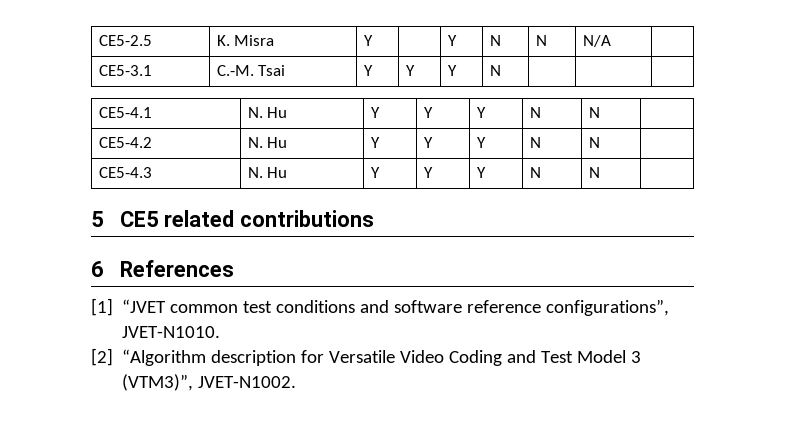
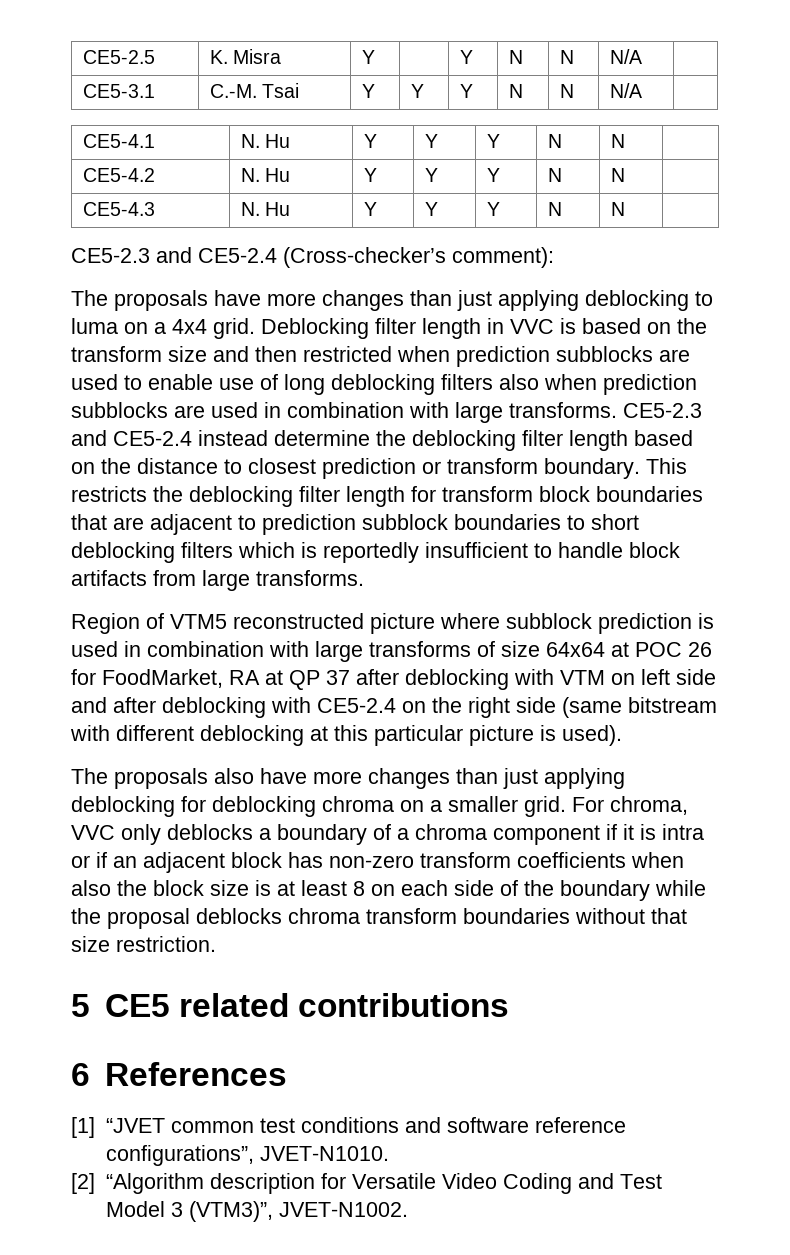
(501, 70) | -> [559,84,574,98] [609,83,642,98] N | N/A
(600, 172) none -> [71,247,554,268] [71,290,713,311] [71,318,707,339] [71,346,690,367] [71,374,697,395] [71,402,702,423] [71,430,693,451] [71,458,687,479] [71,486,703,507] [71,514,639,535] [71,542,680,563] [71,570,364,591] [71,613,714,634] [71,641,712,662] [71,669,716,690] [71,697,717,718] [70,725,622,746] [71,768,625,789] [71,796,688,817] [71,824,704,845] [71,852,684,873] [71,880,706,901] [71,908,687,929] [71,936,216,952] // CE5-2.3 and CE5-2.4 (Cross-checker’s comment): // The proposals have more changes than just applying deblocking to luma on a 4x4 grid. Deblocking filter length in VVC is based on the transform size and then restricted when prediction subblocks are used to enable use of long deblocking filters also when prediction subblocks are used in combination with large transforms. CE5-2.3 and CE5-2.4 instead determine the deblocking filter length based on the distance to closest prediction or transform boundary. This restricts the deblocking filter length for transform block boundaries that are adjacent to prediction subblock boundaries to short deblocking filters which is reportedly insufficient to handle block artifacts from large transforms. // Region of VTM5 reconstructed picture where subblock prediction is used in combination with large transforms of size 64x64 at POC 26 for FoodMarket, RA at QP 37 after deblocking with VTM on left side and after deblocking with CE5-2.4 on the right side (same bitstream with different deblocking at this particular picture is used). // The proposals also have more changes than just applying deblocking for deblocking chroma on a smaller grid. For chroma, VVC only deblocks a boundary of a chroma component if it is intra or if an adjacent block has non-zero transform coefficients when also the block size is at least 8 on each side of the boundary while the proposal deblocks chroma transform boundaries without that size restriction.

